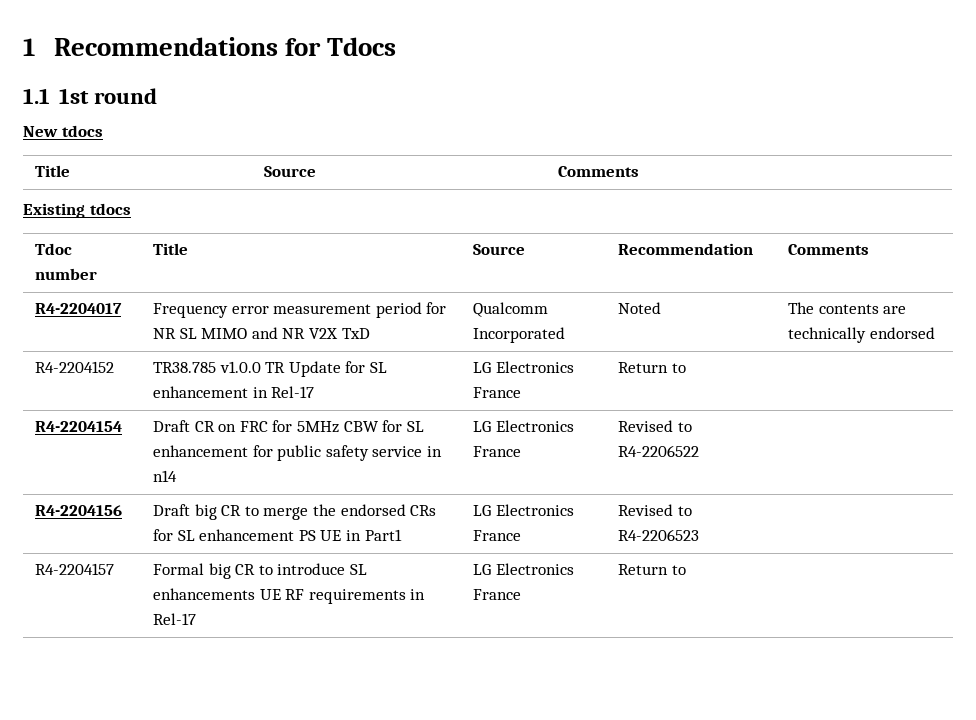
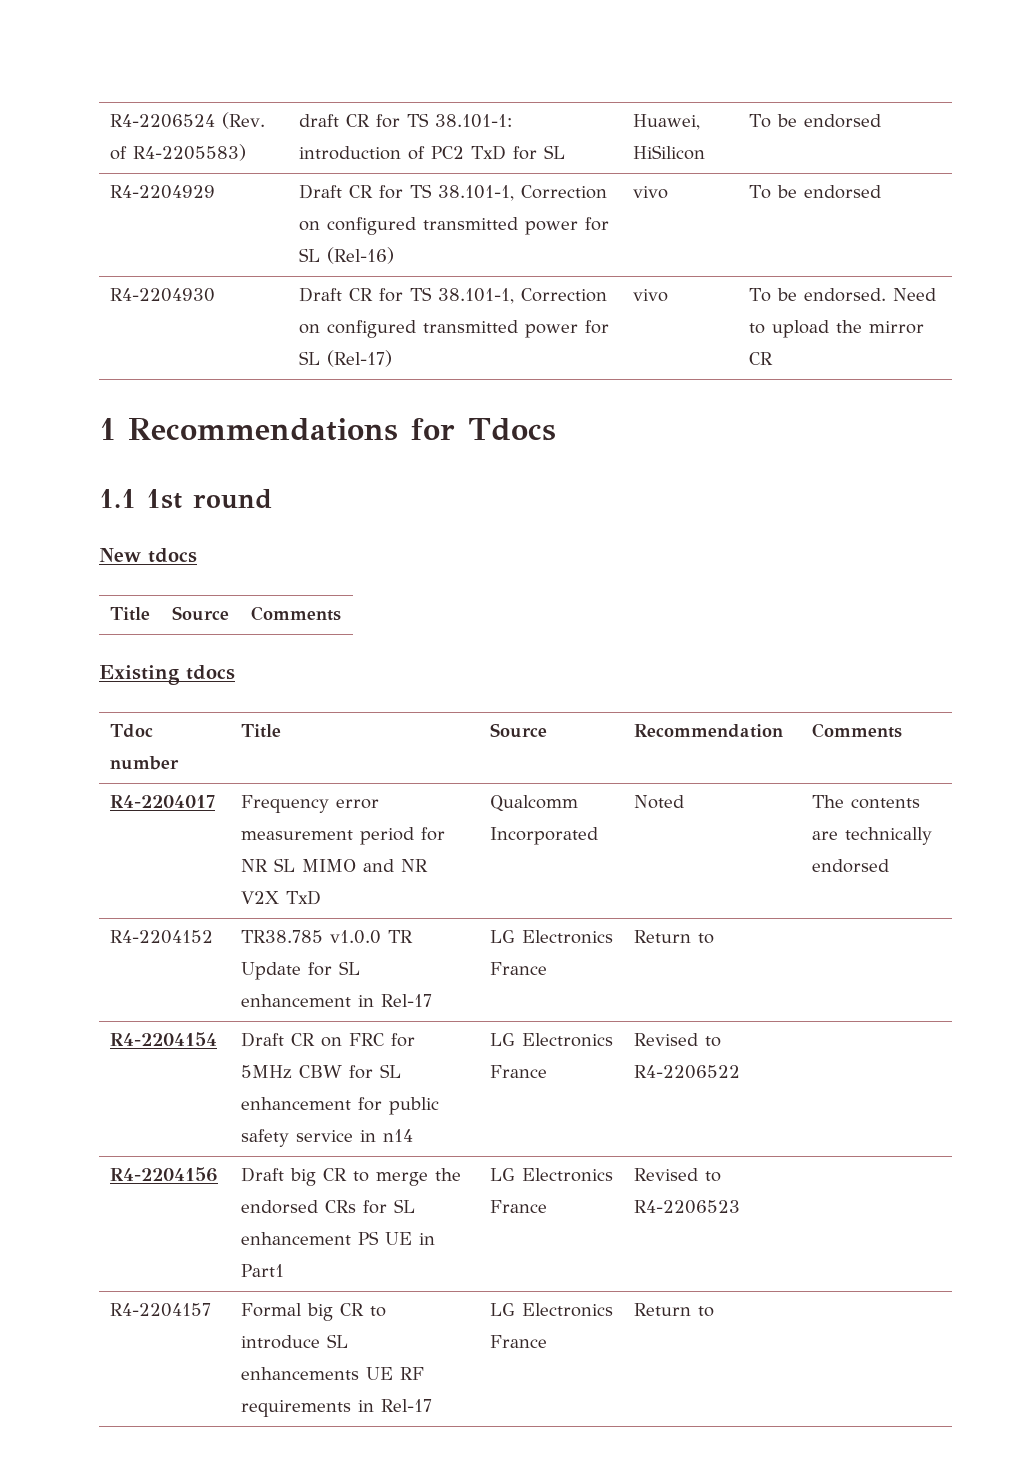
(23, 47) none -> [109,112,265,129] [109,144,246,161] [298,113,512,128] [298,145,565,160] [632,114,700,130] [632,145,705,160] [748,114,881,128] [109,185,215,199] [298,184,607,201] [298,217,609,235] [298,247,394,264] [632,186,668,199] [748,185,881,199] [109,288,215,302] [298,287,607,304] [298,320,609,338] [298,350,392,367] [632,289,668,302] [748,288,936,302] [748,320,924,338] [748,352,773,365] R4-2206524 (Rev. of R4-2205583) | draft CR for TS 38.101-1: introduction of PC2 TxD for SL | Huawei, HiSilicon | To be endorsed // R4-2204929 | Draft CR for TS 38.101-1, Correction on configured transmitted power for SL (Rel-16) | vivo | To be endorsed // R4-2204930 | Draft CR for TS 38.101-1, Correction on configured transmitted power for SL (Rel-17) | vivo | To be endorsed. Need to upload the mirror CR //

